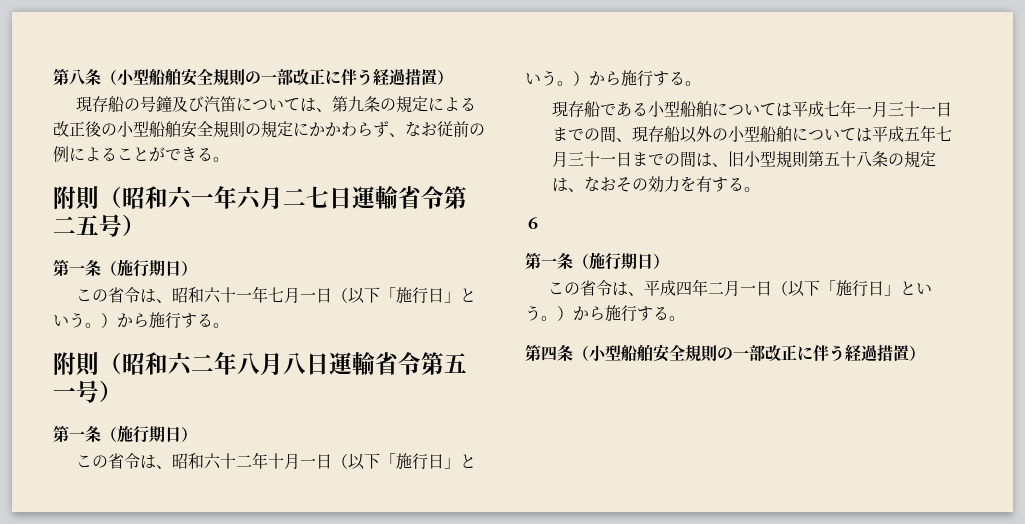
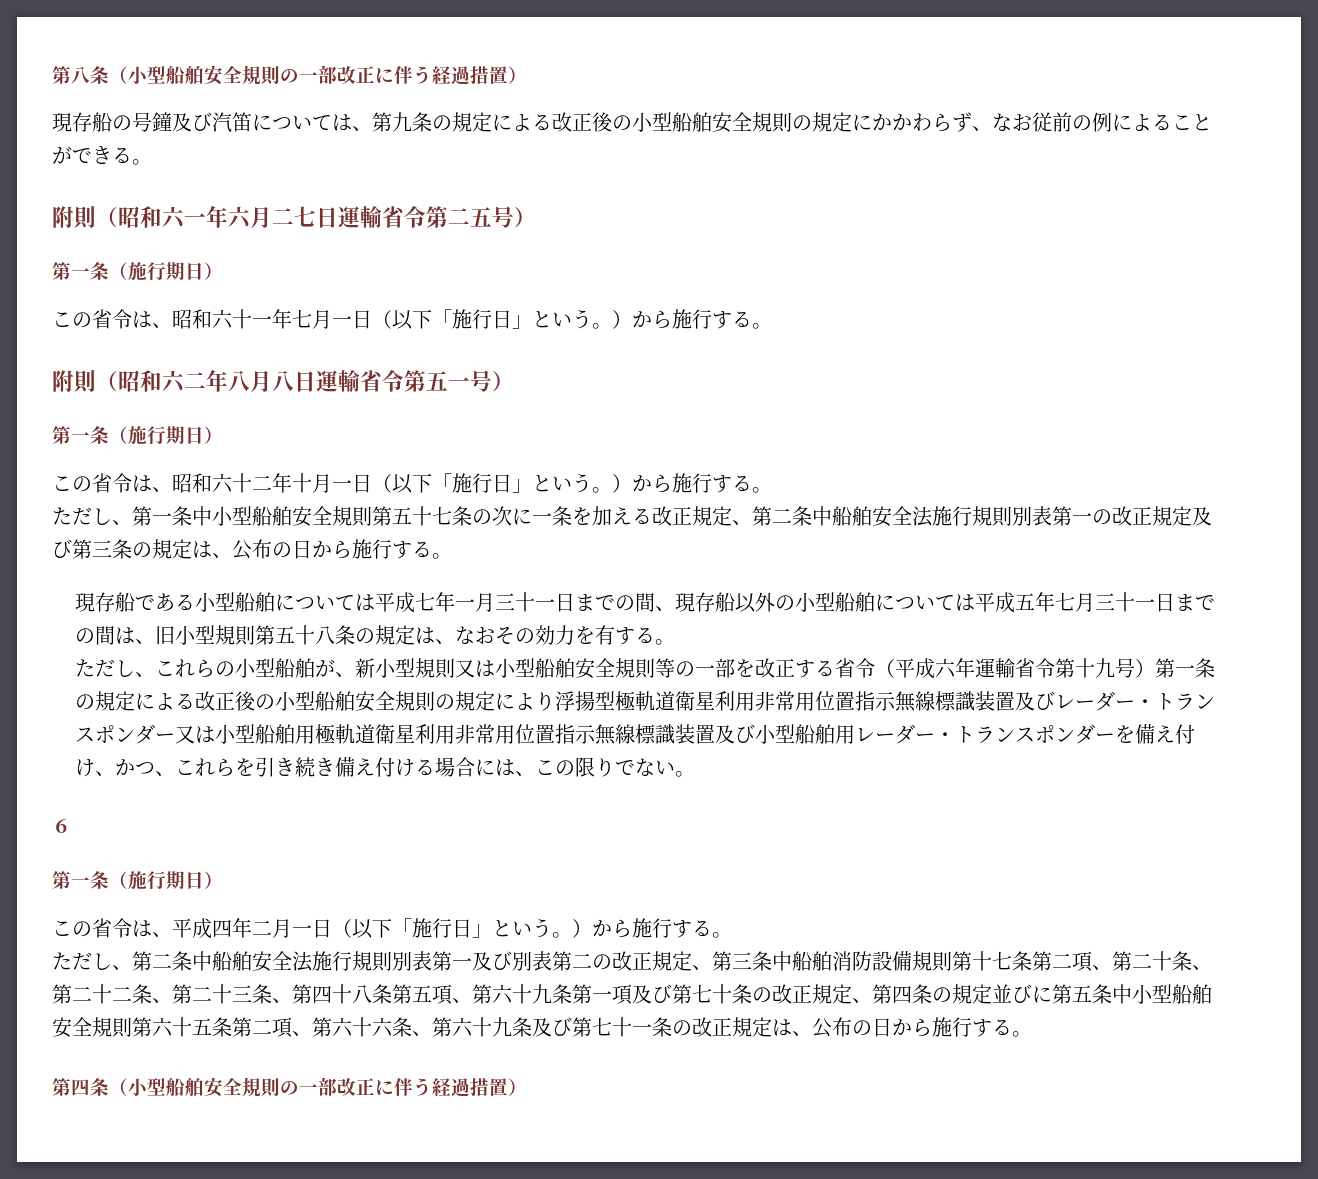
(701, 83) none -> [52,506,1212,527] [52,539,452,560] // ただし、第一条中小型船舶安全規則第五十七条の次に一条を加える改正規定、第二条中船舶安全法施行規則別表第一の改正規定及び第三条の規定は、公布の日から施行する。
(760, 189) none -> [75,658,1216,679] [75,691,1216,712] [75,724,1196,745] [75,757,696,777] // ただし、これらの小型船舶が、新小型規則又は小型船舶安全規則等の一部を改正する省令（平成六年運輸省令第十九号）第一条の規定による改正後の小型船舶安全規則の規定により浮揚型極軌道衛星利用非常用位置指示無線標識装置及びレーダー・トランスポンダー又は小型船舶用極軌道衛星利用非常用位置指示無線標識装置及び小型船舶用レーダー・トランスポンダーを備え付け、かつ、これらを引き続き備え付ける場合には、この限りでない。
(685, 318) none -> [52,951,1212,972] [52,984,1212,1005] [52,1017,1032,1038] // ただし、第二条中船舶安全法施行規則別表第一及び別表第二の改正規定、第三条中船舶消防設備規則第十七条第二項、第二十条、第二十二条、第二十三条、第四十八条第五項、第六十九条第一項及び第七十条の改正規定、第四条の規定並びに第五条中小型船舶安全規則第六十五条第二項、第六十六条、第六十九条及び第七十一条の改正規定は、公布の日から施行する。

